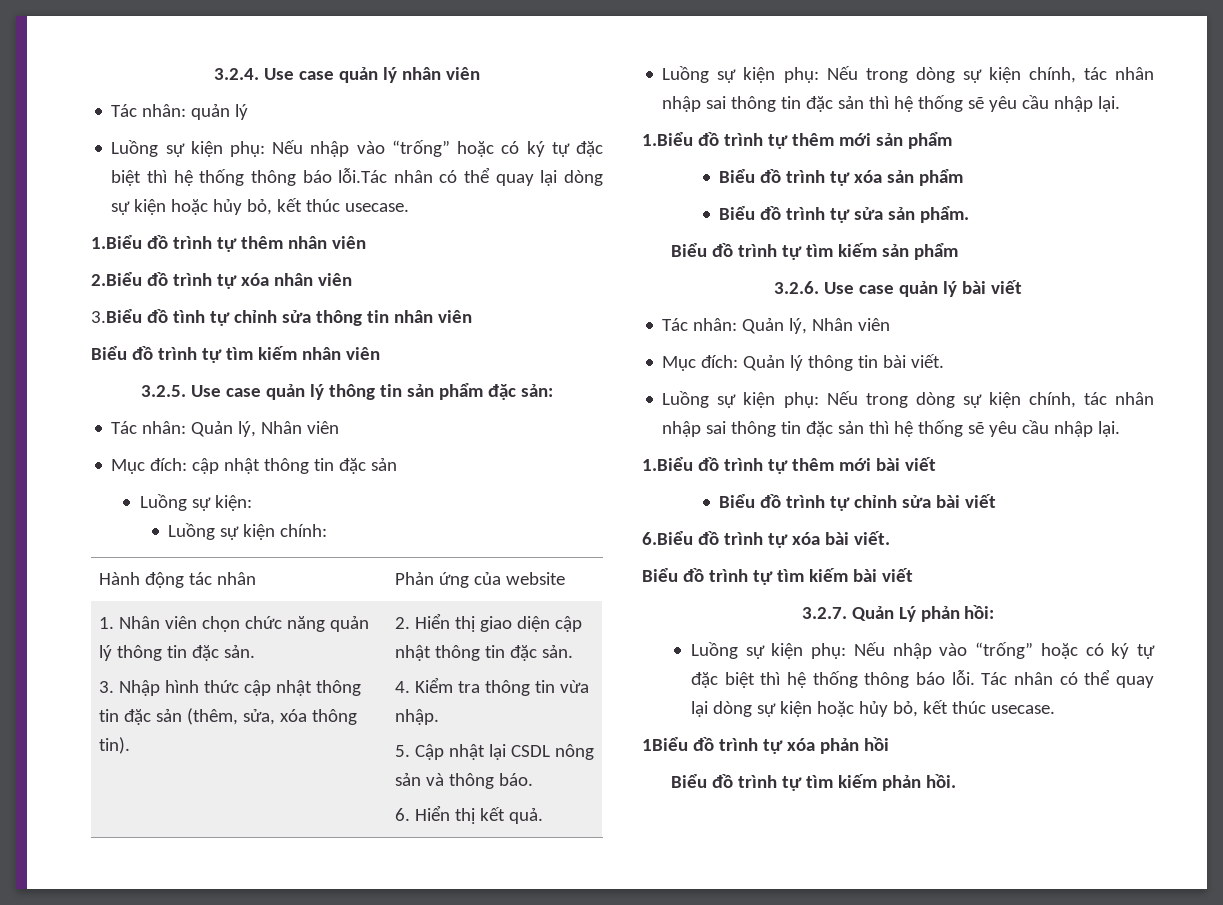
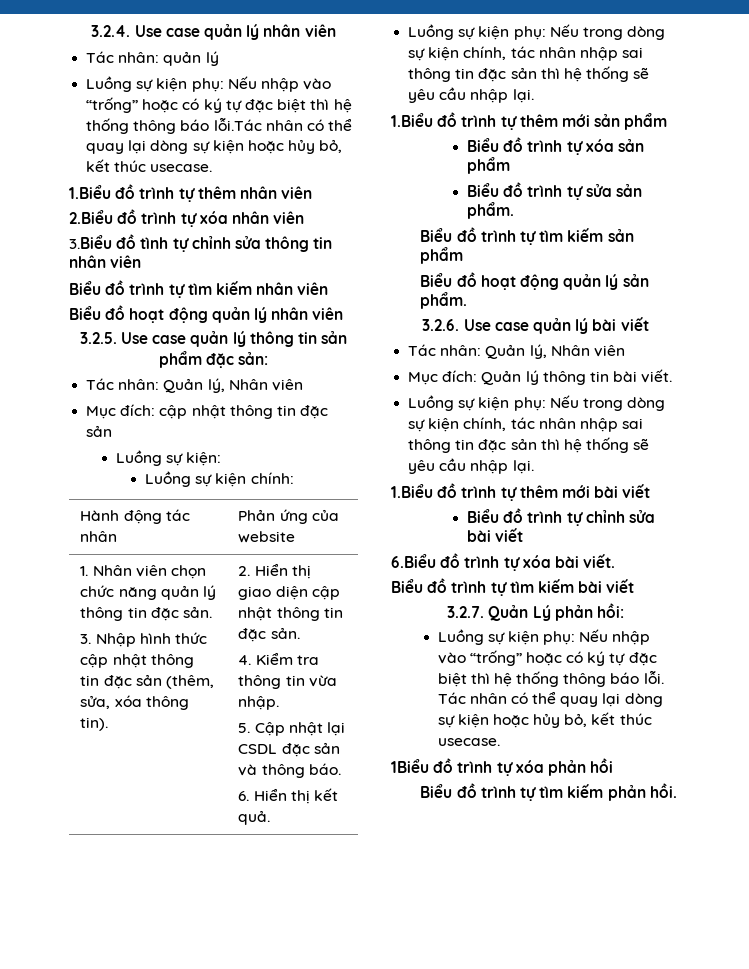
(380, 353) none -> [69,305,344,323] // Biểu đồ hoạt động quản lý nhân viên
[554,744,594,760] nông -> [281,743,310,757] đặc
(958, 251) none -> [420,272,649,290] [420,292,468,309] // Biểu đồ hoạt động quản lý sản phẩm.

